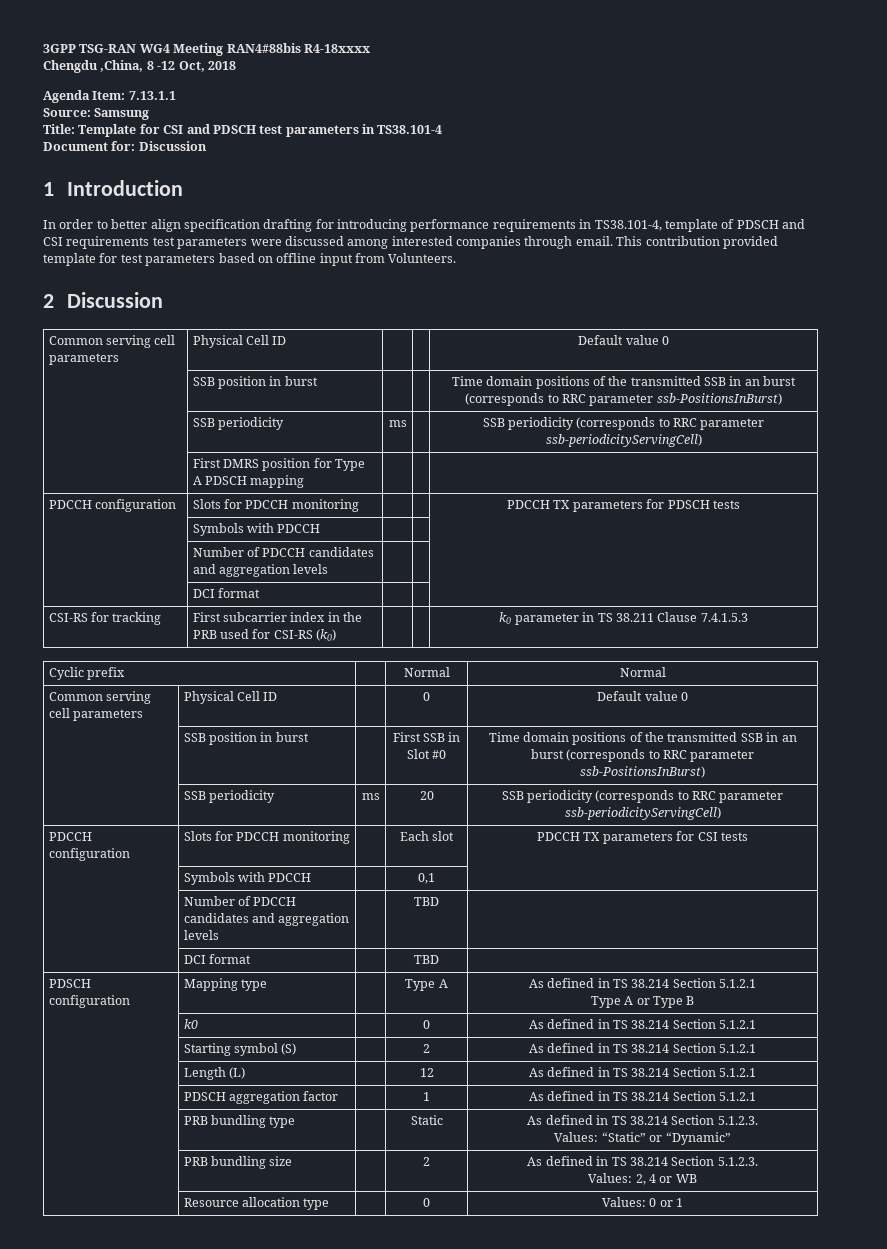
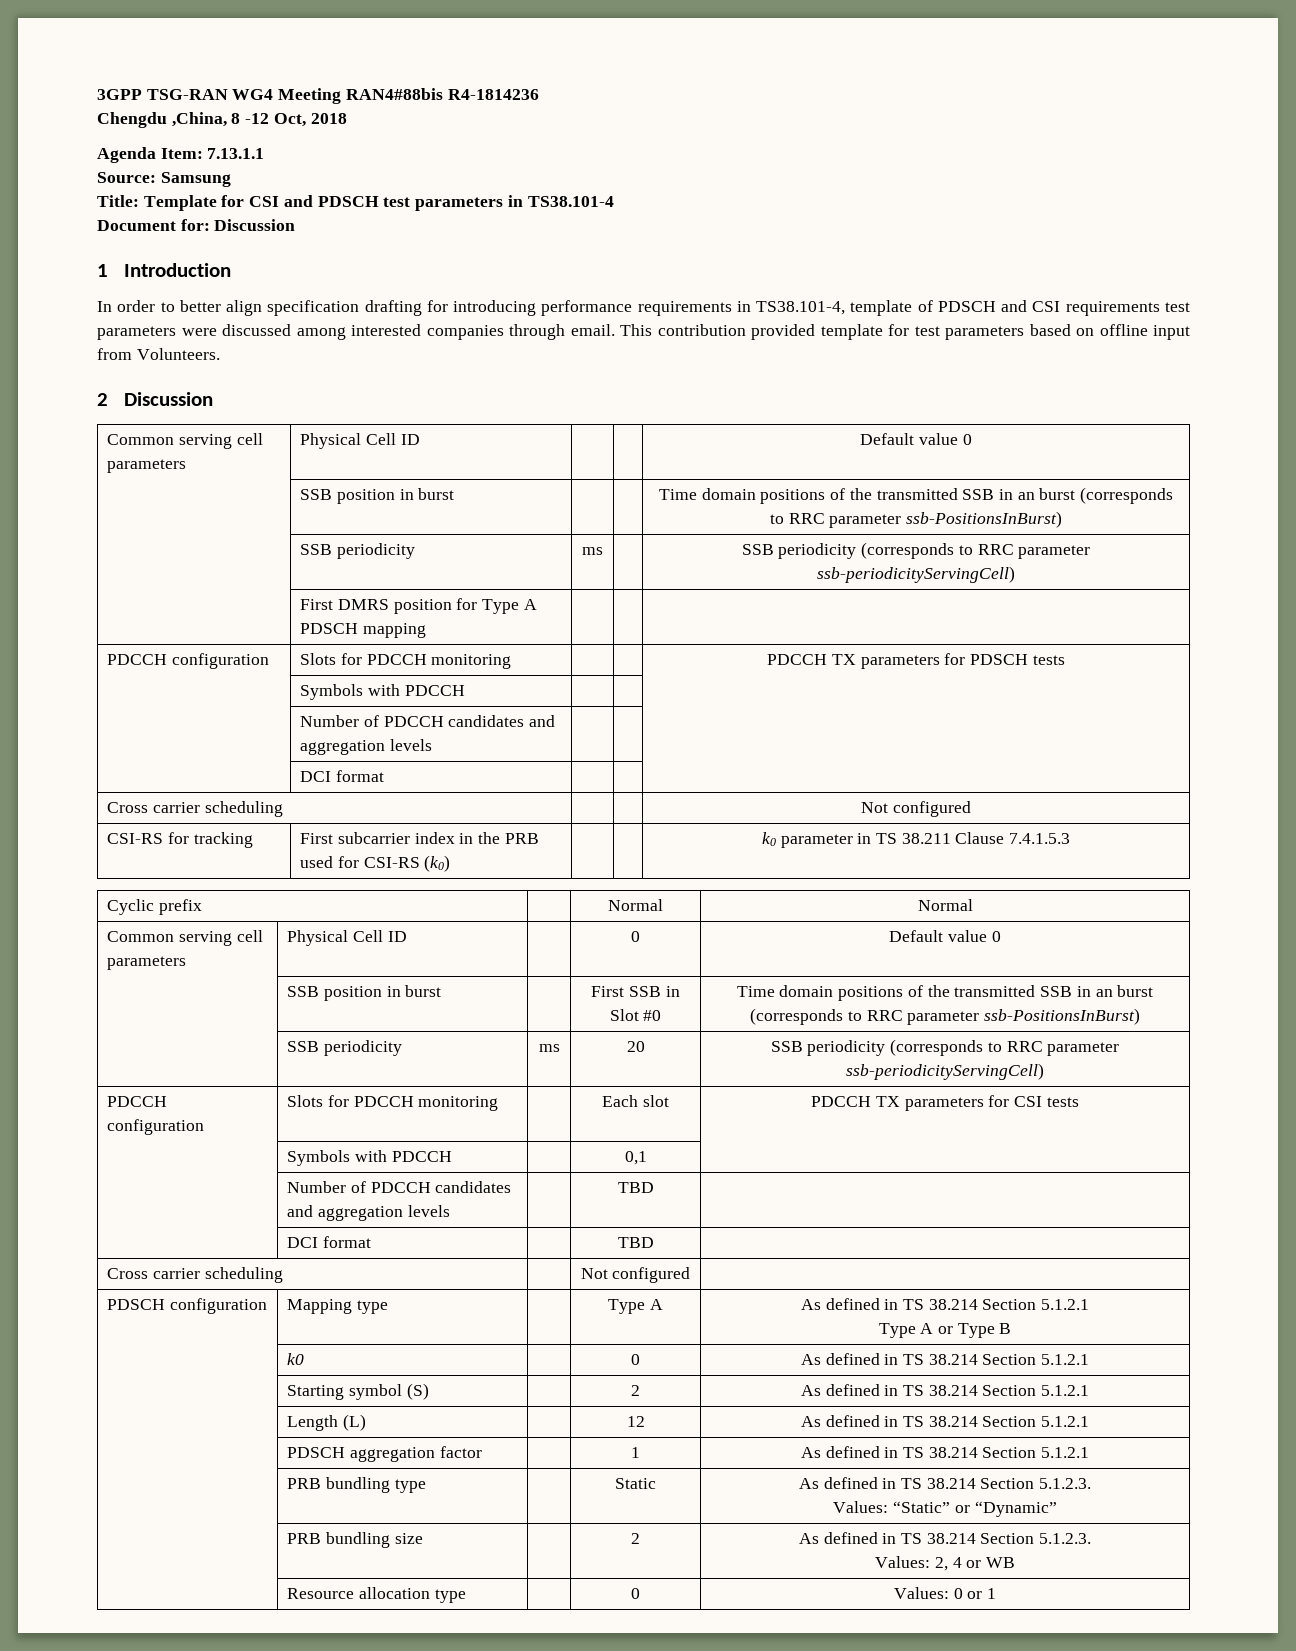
[303,44,370,53] R4-18xxxx -> [447,89,539,100] R4-1814236
(260, 593) none -> [107,801,283,817] [861,801,971,817] // Cross carrier scheduling | | | Not configured
(439, 959) none -> [107,1267,283,1283] [580,1267,691,1283] // Cross carrier scheduling | | Not configured |

